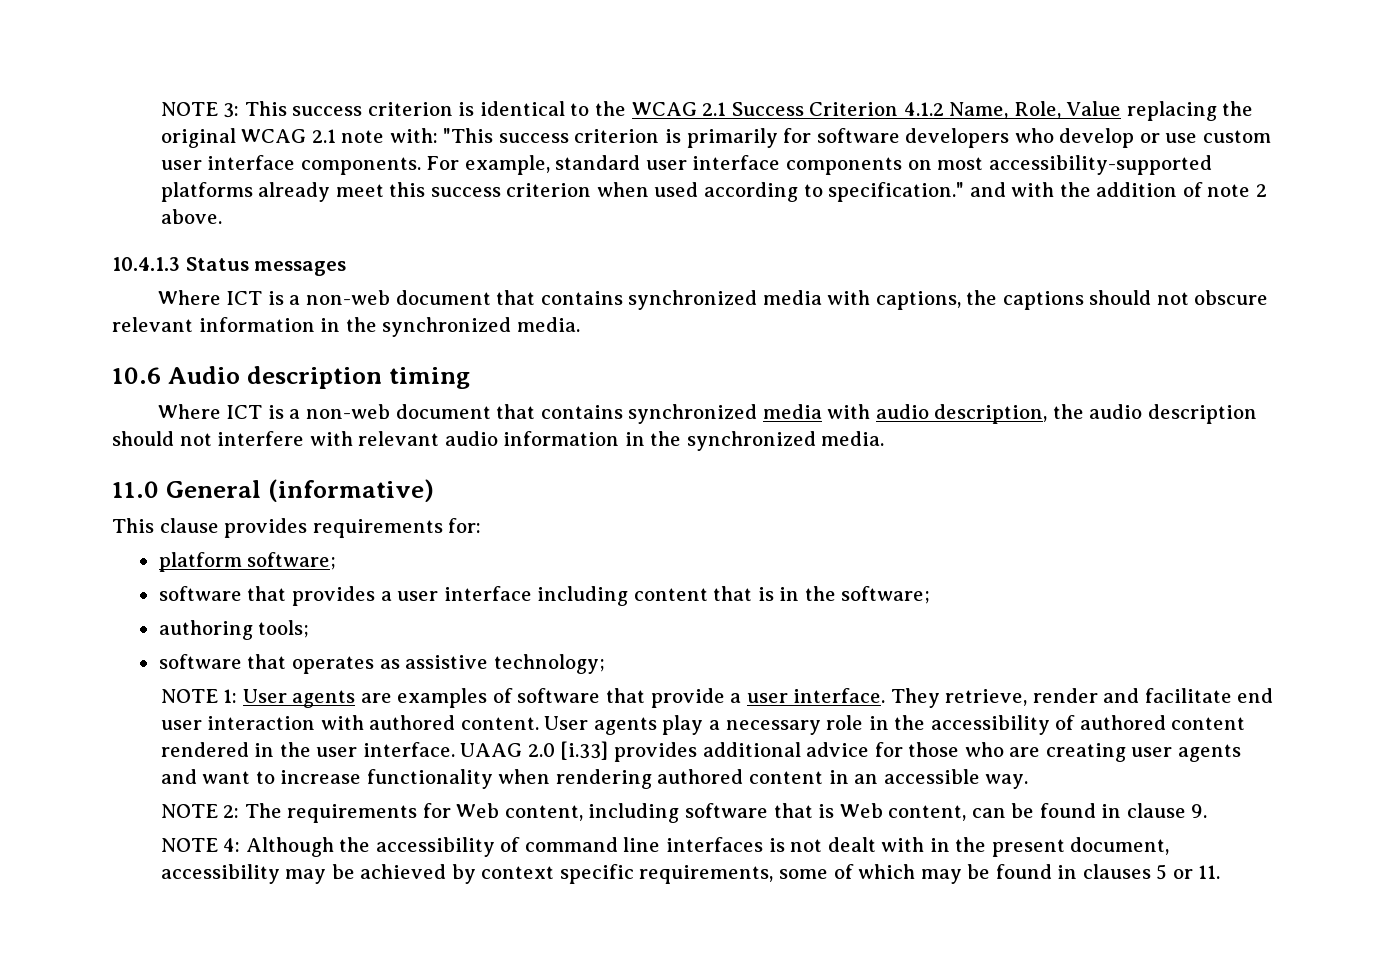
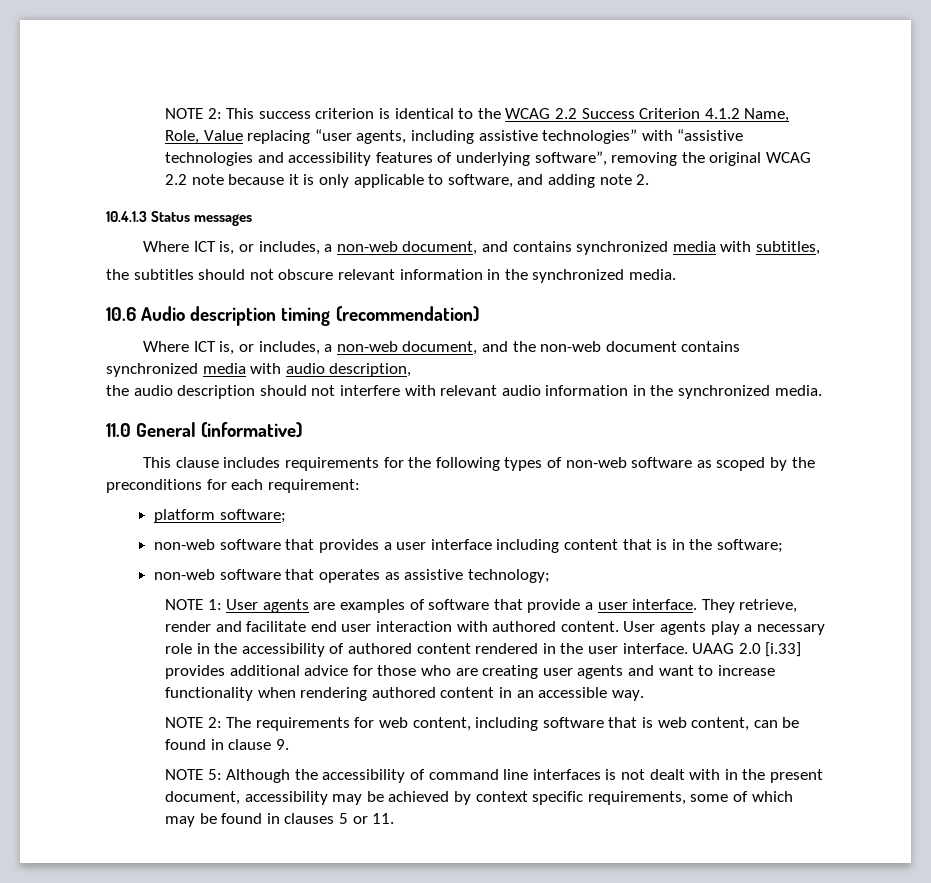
[160,102,240,118] NOTE 3: -> [165,108,222,119] NOTE 2:
[702,102,727,116] 2.1 -> [555,108,578,119] 2.2
[1222,101,1254,116] [160,128,1271,148] [160,155,1212,175] [160,182,1267,202] [160,209,222,224] the original WCAG 2.1 note with: "This success criterion is primarily for software developers who develop or use custom user interface components. For example, standard user interface components on most accessibility-supported platforms already meet this success criterion when used according to specification." and with the addition of note 2 above. -> [314,129,744,144] [165,151,812,166] [165,174,650,188] “user agents, including assistive technologies” with “assistive technologies and accessibility features of underlying software”, removing the original WCAG 2.2 note because it is only applicable to software, and adding note 2.
[267,290,1084,310] is a non-web document that contains synchronized media with captions, the captions -> [219,241,820,255] [106,269,194,280] is, or includes, a non-web document, and contains synchronized media with subtitles, // the subtitles
[157,404,536,419] // Where ICT is a non-web document that -> [335,306,479,322] [143,341,677,355] (recommendation) // Where ICT is, or includes, a non-web document, and the non-web document
(1048, 414) none -> (412, 370) //
[224,518,482,538] provides requirements for: -> [223,457,815,471] [106,479,360,493] includes requirements for the following types of non-web software as scoped by the preconditions for each requirement:
(337, 561) none -> [154,539,216,550] non-web
[158,620,310,640] authoring tools; // -> [154,569,216,580] non-web
[456,803,500,818] Web -> [379,717,409,728] web
[839,803,883,818] Web -> [657,717,687,728] web
[223,838,241,852] 4: -> [207,769,222,780] 5:

